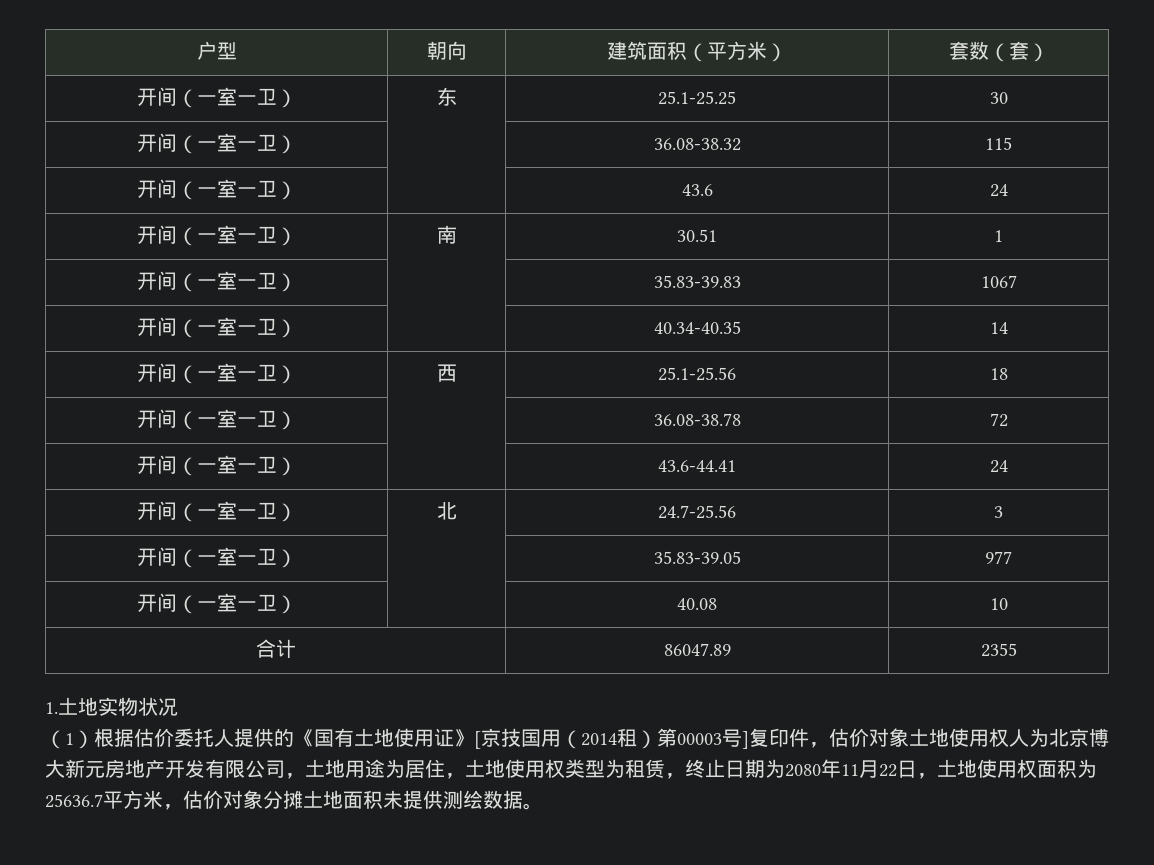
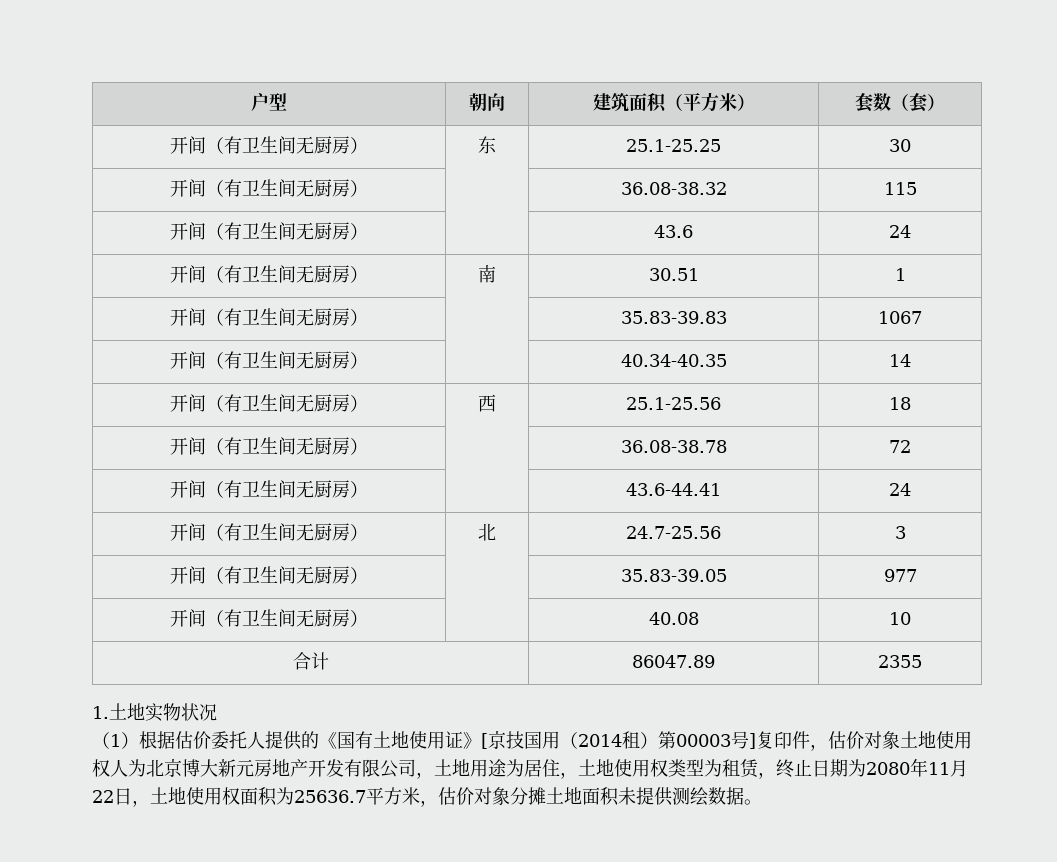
[196,87,277,106] 一室一卫 -> [224,136,350,154] 有卫生间无厨房
[196,133,277,152] 一室一卫 -> [224,179,350,197] 有卫生间无厨房
[196,179,277,198] 一室一卫 -> [224,222,350,240] 有卫生间无厨房
[196,225,277,244] 一室一卫 -> [224,265,350,283] 有卫生间无厨房
[196,271,277,290] 一室一卫 -> [224,308,350,326] 有卫生间无厨房
[196,317,277,336] 一室一卫 -> [224,351,350,369] 有卫生间无厨房
[196,363,277,382] 一室一卫 -> [224,394,350,412] 有卫生间无厨房
[196,409,277,428] 一室一卫 -> [224,437,350,455] 有卫生间无厨房
[196,455,277,474] 一室一卫 -> [224,480,350,498] 有卫生间无厨房
[196,501,277,520] 一室一卫 -> [224,523,350,541] 有卫生间无厨房
[196,547,277,566] 一室一卫 -> [224,566,350,584] 有卫生间无厨房
[196,593,277,612] 一室一卫 -> [224,609,350,627] 有卫生间无厨房

